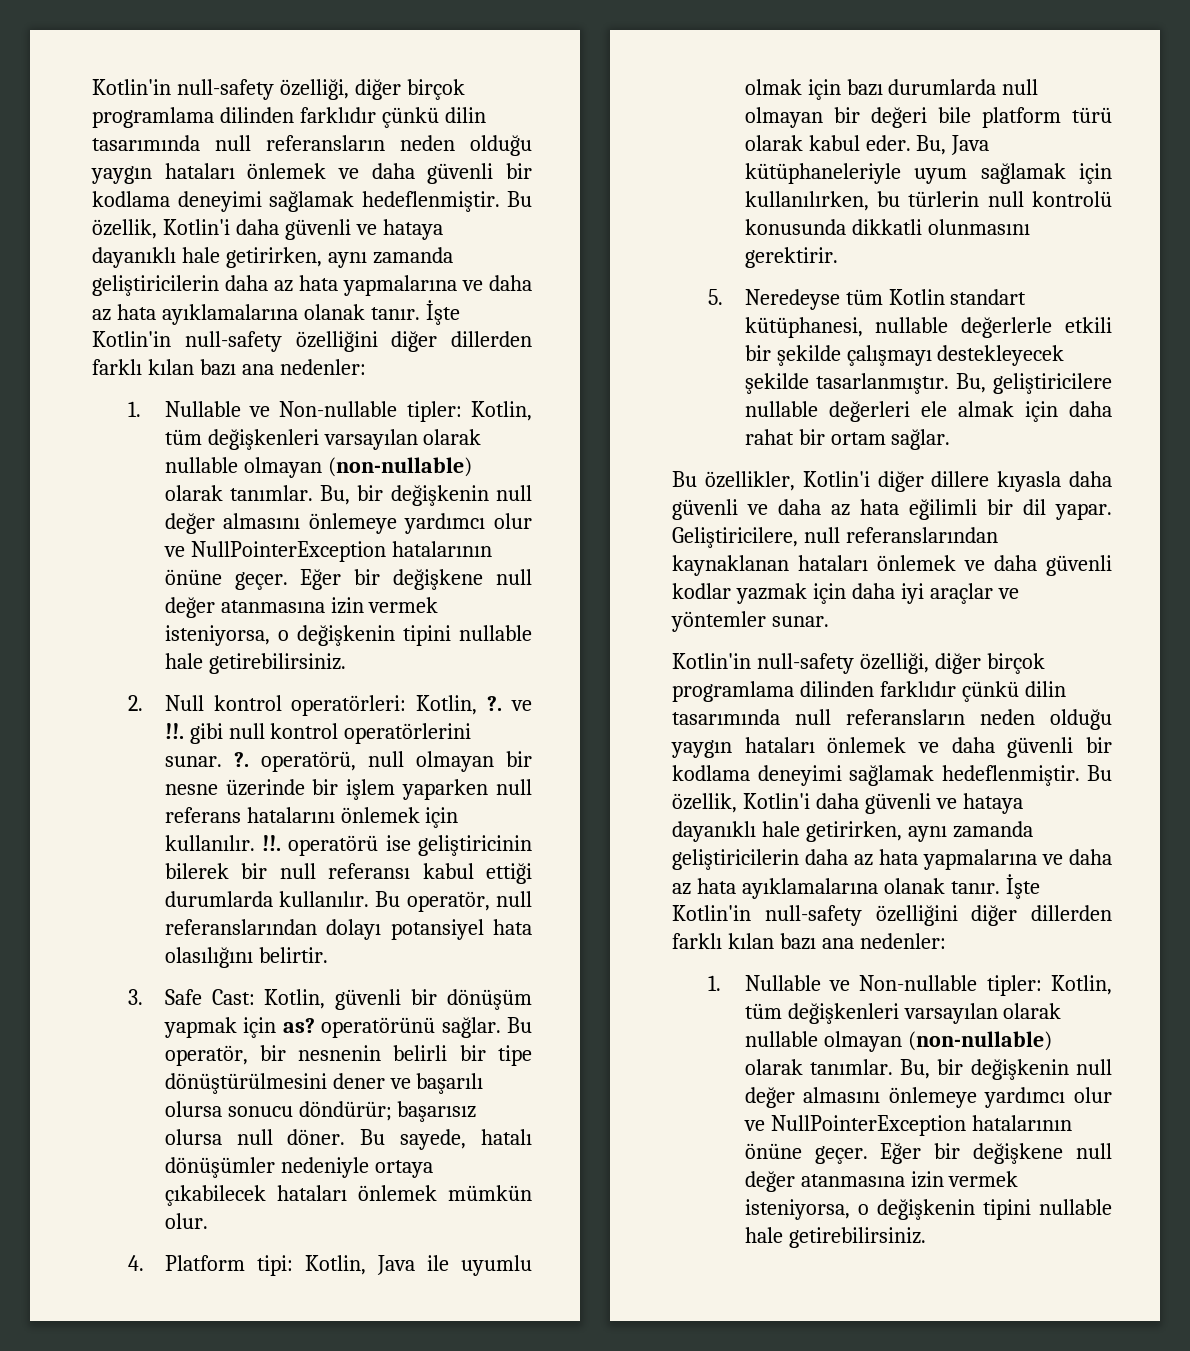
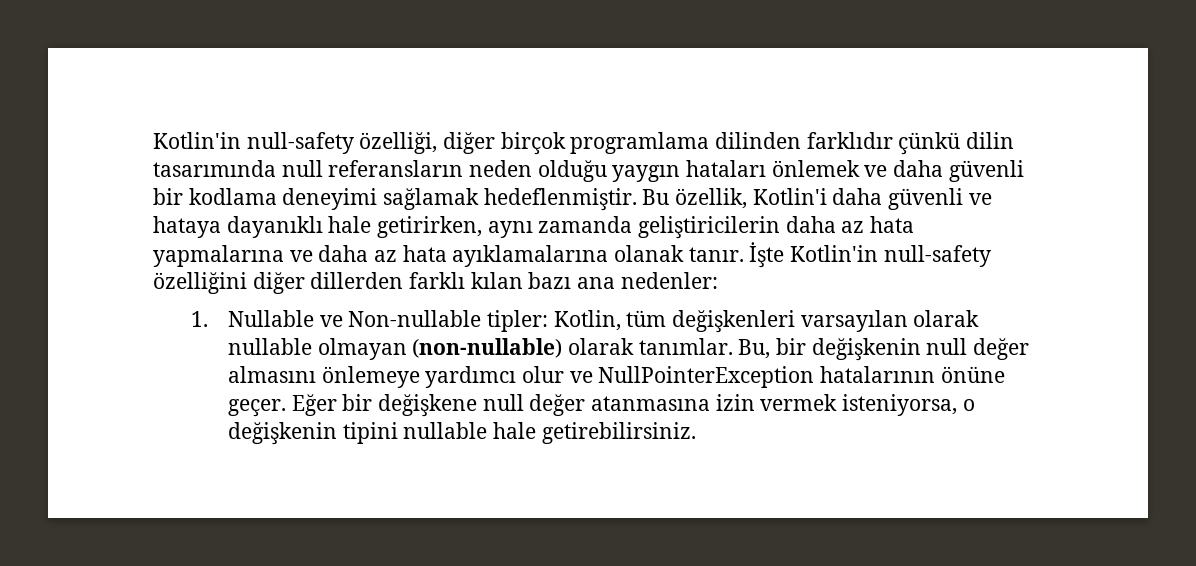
[128,695,532,716] [164,723,472,744] [164,751,532,772] [164,779,532,800] [164,807,459,828] [164,835,532,856] [164,863,532,884] [164,891,532,912] [164,919,532,940] [164,947,328,968] [128,989,532,1010] [163,1017,532,1038] [164,1045,532,1066] [164,1073,484,1094] [164,1101,477,1122] [164,1129,532,1150] [164,1157,433,1178] [164,1185,532,1206] [164,1213,208,1229] [128,1255,532,1276] [744,79,1039,100] [744,107,1112,128] [744,135,990,155] [744,163,1112,184] [744,191,1112,211] [744,219,1030,235] [744,247,838,268] [708,289,1027,310] [744,317,1112,338] [744,345,1065,366] [744,373,1112,394] [744,401,1112,422] [744,429,951,450] [672,471,1112,492] [672,499,1112,520] [672,527,998,548] [672,555,1112,576] [672,583,1019,604] [671,611,829,632] [672,653,1045,674] [672,681,1066,702] [672,709,1112,730] [671,737,1112,758] [672,765,1112,786] [672,793,1023,814] [672,821,1033,842] [672,849,1112,870] [672,874,1040,899] [672,905,1112,926] [672,933,946,950] [708,975,1112,996] [744,1003,1062,1024] [744,1031,1052,1052] [744,1059,1112,1080] [744,1087,1112,1108] [743,1115,1072,1136] [744,1143,1112,1164] [744,1171,1019,1192] [744,1199,1112,1220] [744,1227,926,1248] // 2. Null kontrol operatörleri: Kotlin, ?. ve !!. gibi null kontrol operatörlerini sunar. ?. operatörü, null olmayan bir nesne üzerinde bir işlem yaparken null referans hatalarını önlemek için kullanılır. !!. operatörü ise geliştiricinin bilerek bir null referansı kabul ettiği durumlarda kullanılır. Bu operatör, null referanslarından dolayı potansiyel hata olasılığını belirtir. // 3. Safe Cast: Kotlin, güvenli bir dönüşüm yapmak için as? operatörünü sağlar. Bu operatör, bir nesnenin belirli bir tipe dönüştürülmesini dener ve başarılı olursa sonucu döndürür; başarısız olursa null döner. Bu sayede, hatalı dönüşümler nedeniyle ortaya çıkabilecek hataları önlemek mümkün olur. // 4. Platform tipi: Kotlin, Java ile uyumlu olmak için bazı durumlarda null olmayan bir değeri bile platform türü olarak kabul eder. Bu, Java kütüphaneleriyle uyum sağlamak için kullanılırken, bu türlerin null kontrolü konusunda dikkatli olunmasını gerektirir. // 5. Neredeyse tüm Kotlin standart kütüphanesi, nullable değerlerle etkili bir şekilde çalışmayı destekleyecek şekilde tasarlanmıştır. Bu, geliştiricilere nullable değerleri ele almak için daha rahat bir ortam sağlar. // Bu özellikler, Kotlin'i diğer dillere kıyasla daha güvenli ve daha az hata eğilimli bir dil yapar. Geliştiricilere, null referanslarından kaynaklanan hataları önlemek ve daha güvenli kodlar yazmak için daha iyi araçlar ve yöntemler sunar. // Kotlin'in null-safety özelliği, diğer birçok programlama dilinden farklıdır çünkü dilin tasarımında null referansların neden olduğu yaygın hataları önlemek ve daha güvenli bir kodlama deneyimi sağlamak hedeflenmiştir. Bu özellik, Kotlin'i daha güvenli ve hataya dayanıklı hale getirirken, aynı zamanda geliştiricilerin daha az hata yapmalarına ve daha az hata ayıklamalarına olanak tanır. İşte Kotlin'in null-safety özelliğini diğer dillerden farklı kılan bazı ana nedenler: // 1. Nullable ve Non-nullable tipler: Kotlin, tüm değişkenleri varsayılan olarak nullable olmayan (non-nullable) olarak tanımlar. Bu, bir değişkenin null değer almasını önlemeye yardımcı olur ve NullPointerException hatalarının önüne geçer. Eğer bir değişkene null değer atanmasına izin vermek isteniyorsa, o değişkenin tipini nullable hale getirebilirsiniz. -> (696, 433) none

